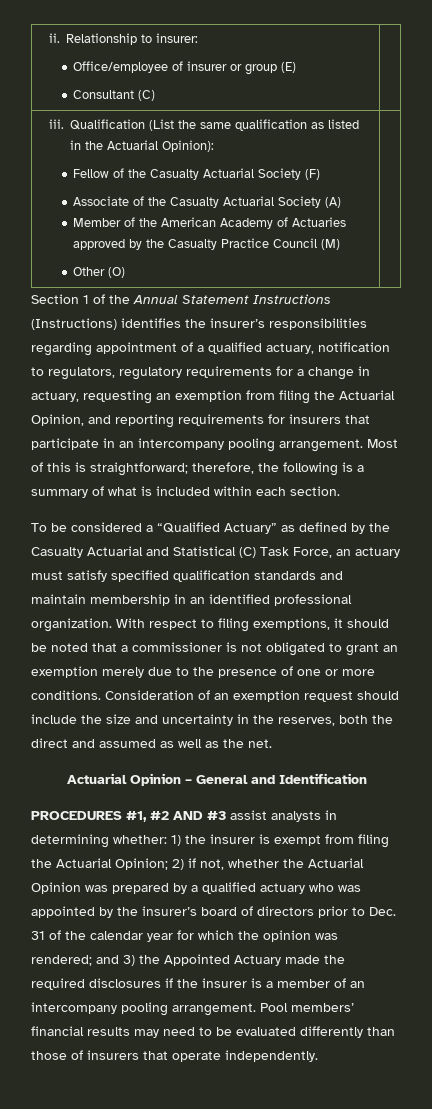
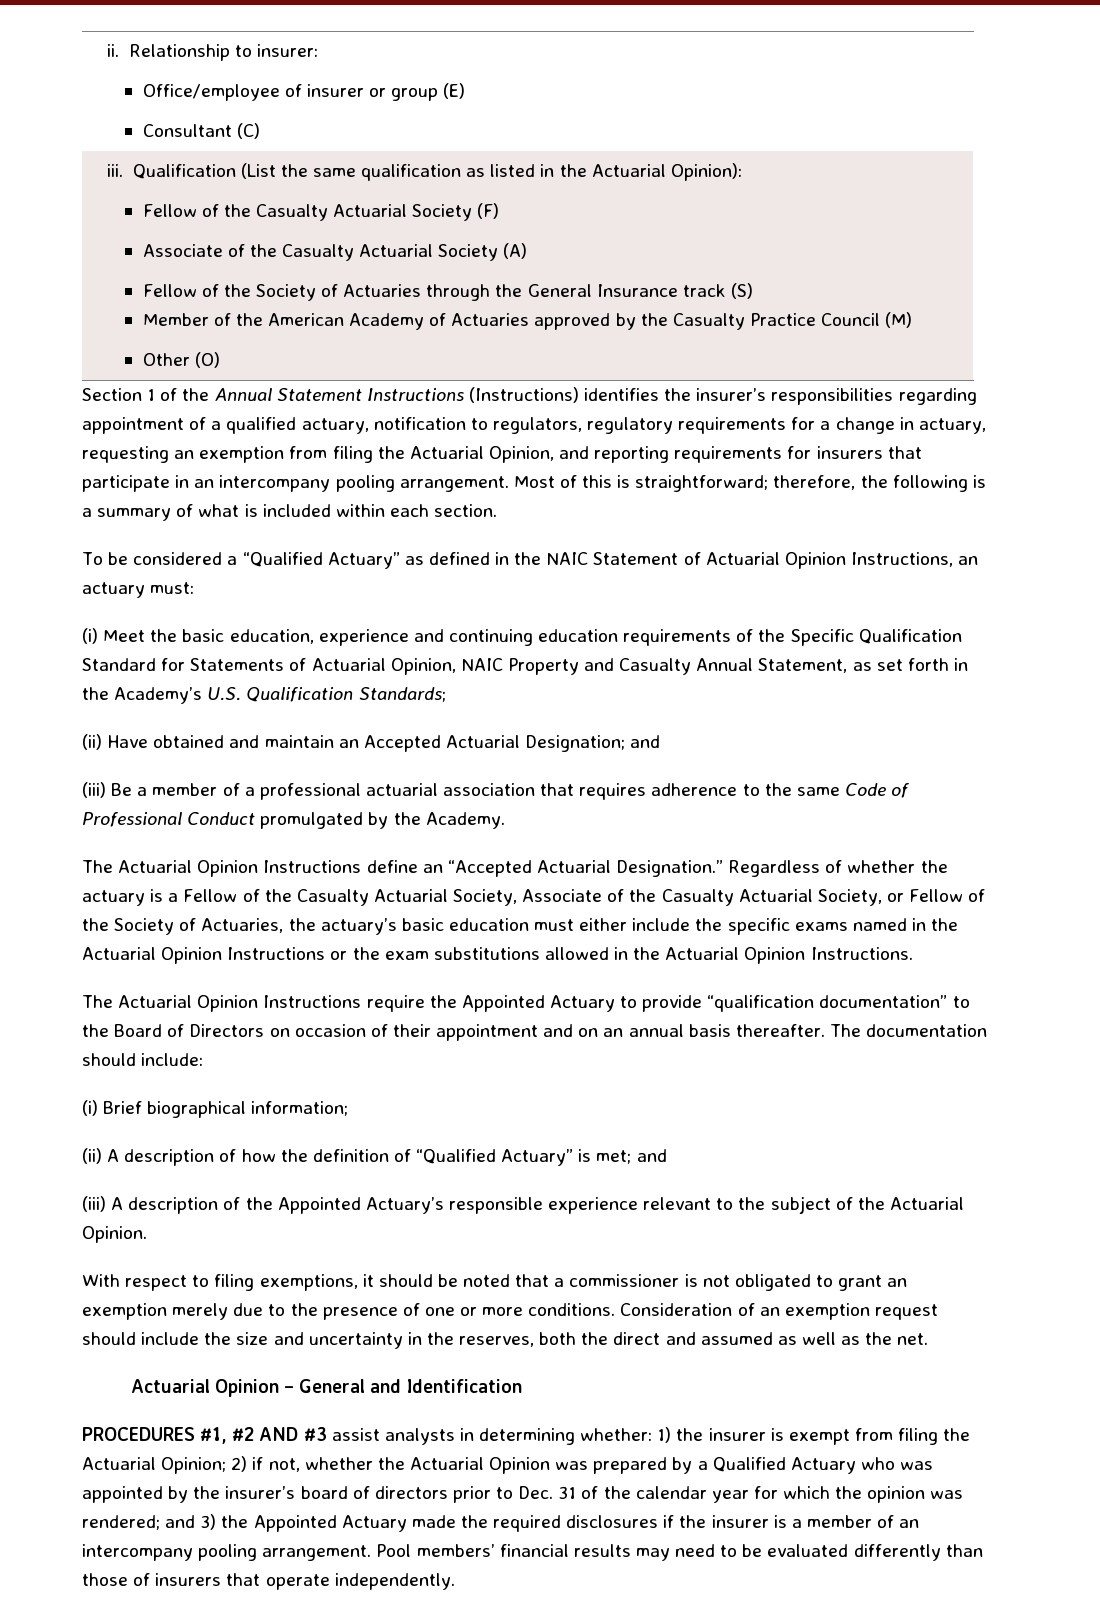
(342, 202) none -> [142,283,754,301] // Fellow of the Society of Actuaries through the General Insurance track (S)
[351,523,390,534] [31,546,400,558] [31,570,343,582] [31,594,352,606] [31,618,112,632] by the Casualty Actuarial and Statistical (C) Task Force, an actuary must satisfy specified qualification standards and maintain membership in an identified professional organization. -> [495,552,979,569] [82,582,195,598] [82,628,962,646] [82,658,968,675] [82,687,446,704] [82,734,661,752] [82,782,910,800] [82,812,505,829] [82,860,948,877] [82,889,986,906] [82,918,959,935] [82,947,913,964] [82,995,970,1012] [82,1024,988,1041] [82,1053,204,1066] [82,1100,349,1118] [82,1148,667,1166] [82,1196,964,1214] [82,1226,147,1243] in the NAIC Statement of Actuarial Opinion Instructions, an actuary must: // (i) Meet the basic education, experience and continuing education requirements of the Specific Qualification Standard for Statements of Actuarial Opinion, NAIC Property and Casualty Annual Statement, as set forth in the Academy’s U.S. Qualification Standards; // (ii) Have obtained and maintain an Accepted Actuarial Designation; and // (iii) Be a member of a professional actuarial association that requires adherence to the same Code of Professional Conduct promulgated by the Academy. // The Actuarial Opinion Instructions define an “Accepted Actuarial Designation.” Regardless of whether the actuary is a Fellow of the Casualty Actuarial Society, Associate of the Casualty Actuarial Society, or Fellow of the Society of Actuaries, the actuary’s basic education must either include the specific exams named in the Actuarial Opinion Instructions or the exam substitutions allowed in the Actuarial Opinion Instructions. // The Actuarial Opinion Instructions require the Appointed Actuary to provide “qualification documentation” to the Board of Directors on occasion of their appointment and on an annual basis thereafter. The documentation should include: // (i) Brief biographical information; // (ii) A description of how the definition of “Qualified Actuary” is met; and // (iii) A description of the Appointed Actuary’s responsible experience relevant to the subject of the Actuarial Opinion. //
[202,882,305,894] qualified actuary -> [712,1457,856,1474] Qualified Actuary

